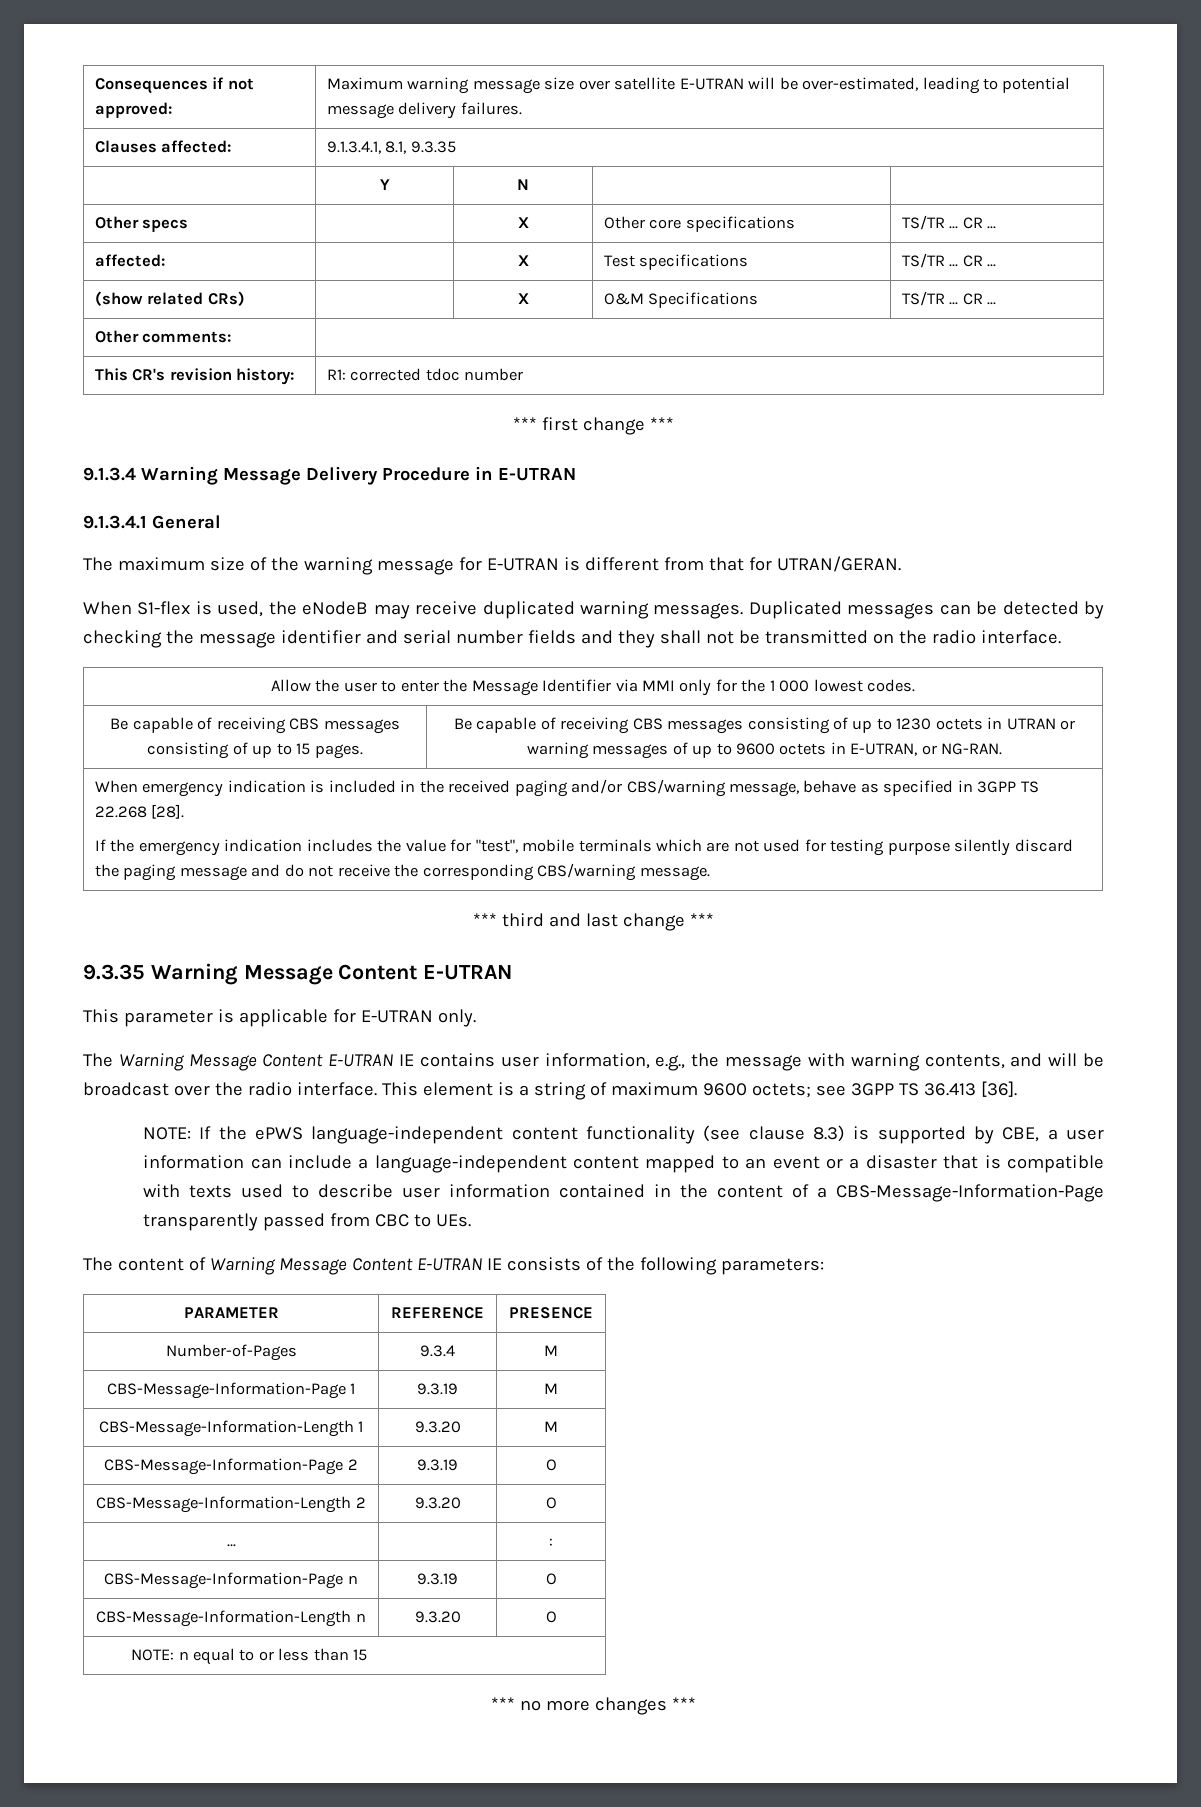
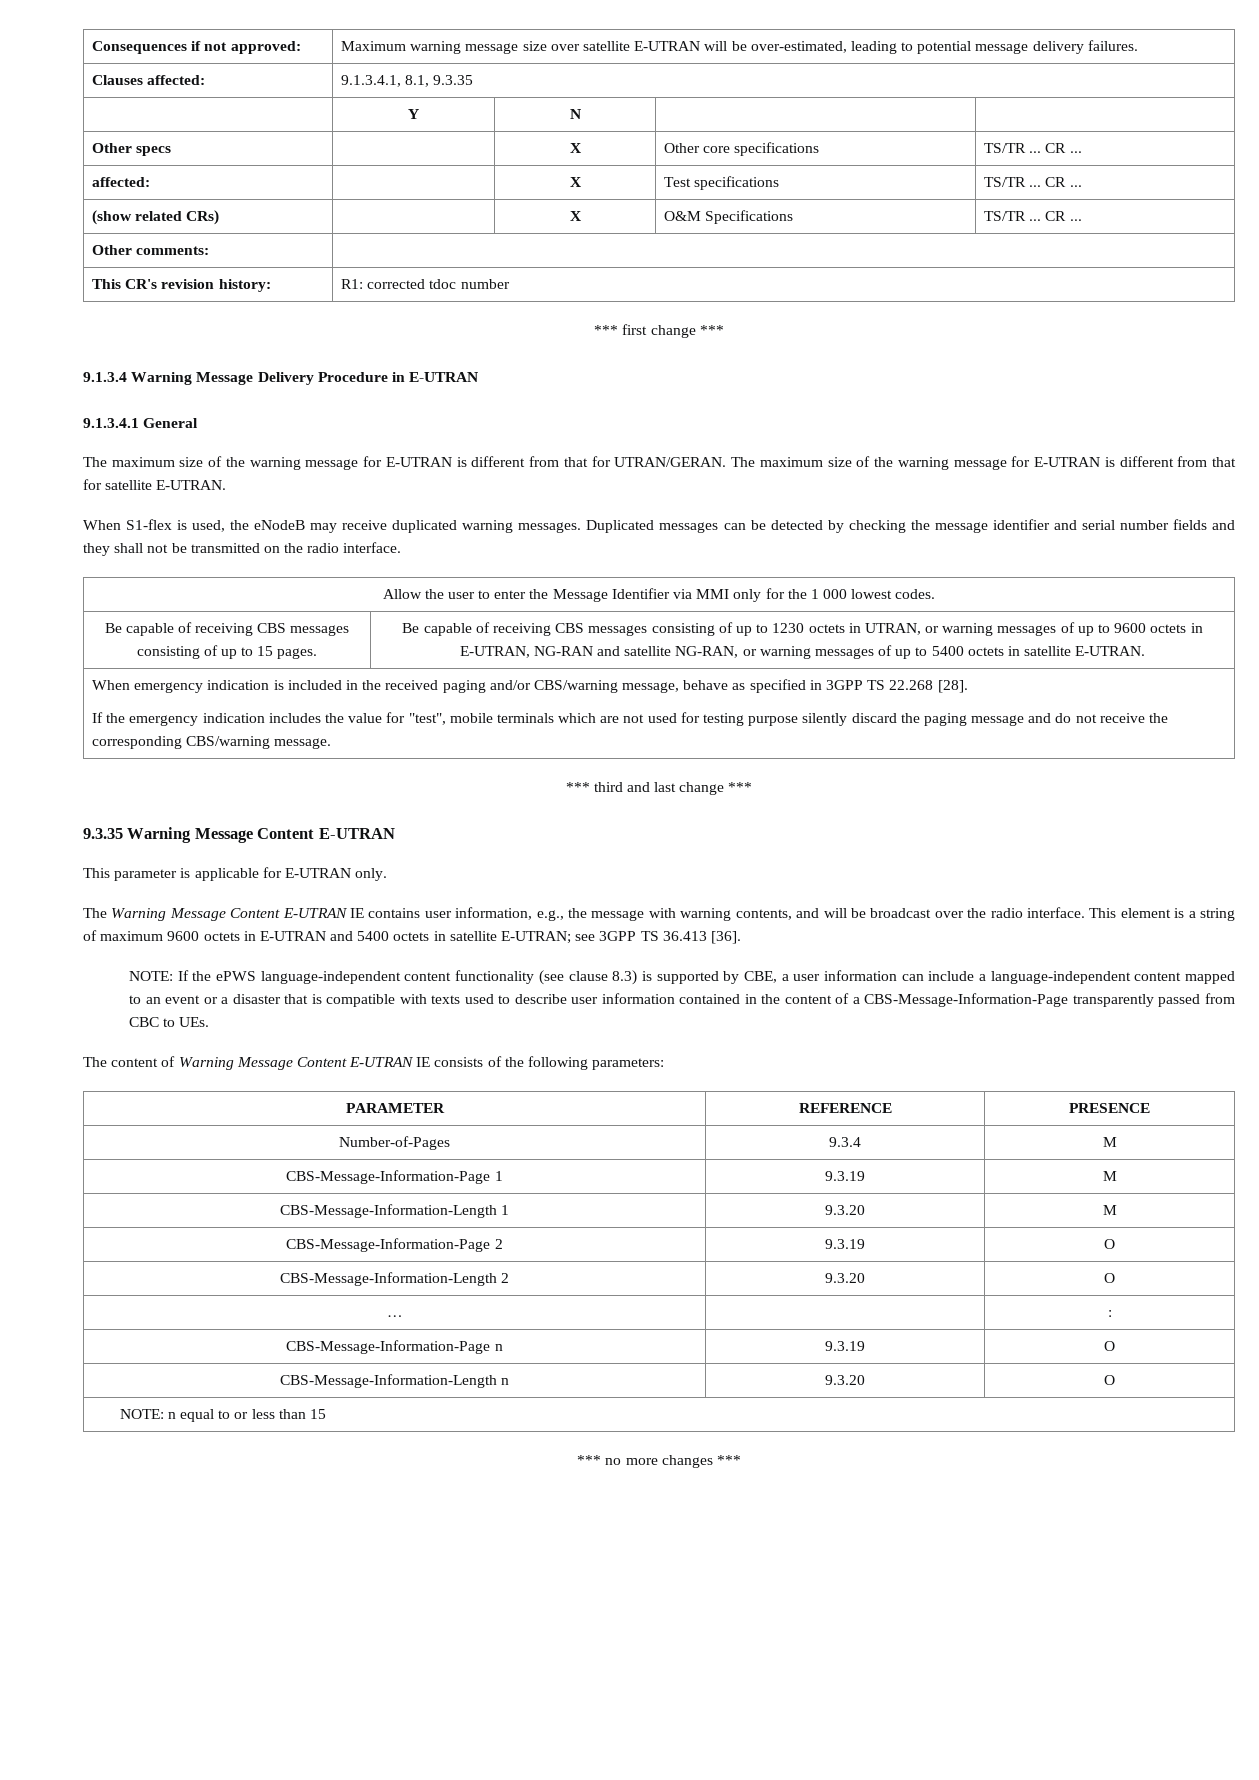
(901, 564) none -> [731,456,1237,470] [83,479,227,490] The maximum size of the warning message for E-UTRAN is different from that for satellite E-UTRAN.
[1006,718,1056,730] UTRAN -> [864,623,921,635] UTRAN,
[921,743,1003,755] or NG-RAN. -> [533,645,1146,659] NG-RAN and satellite NG-RAN, or warning messages of up to 5400 octets in satellite E-UTRAN.
[751,1083,811,1098] octets; -> [203,931,572,944] octets in E-UTRAN and 5400 octets in satellite E-UTRAN;

